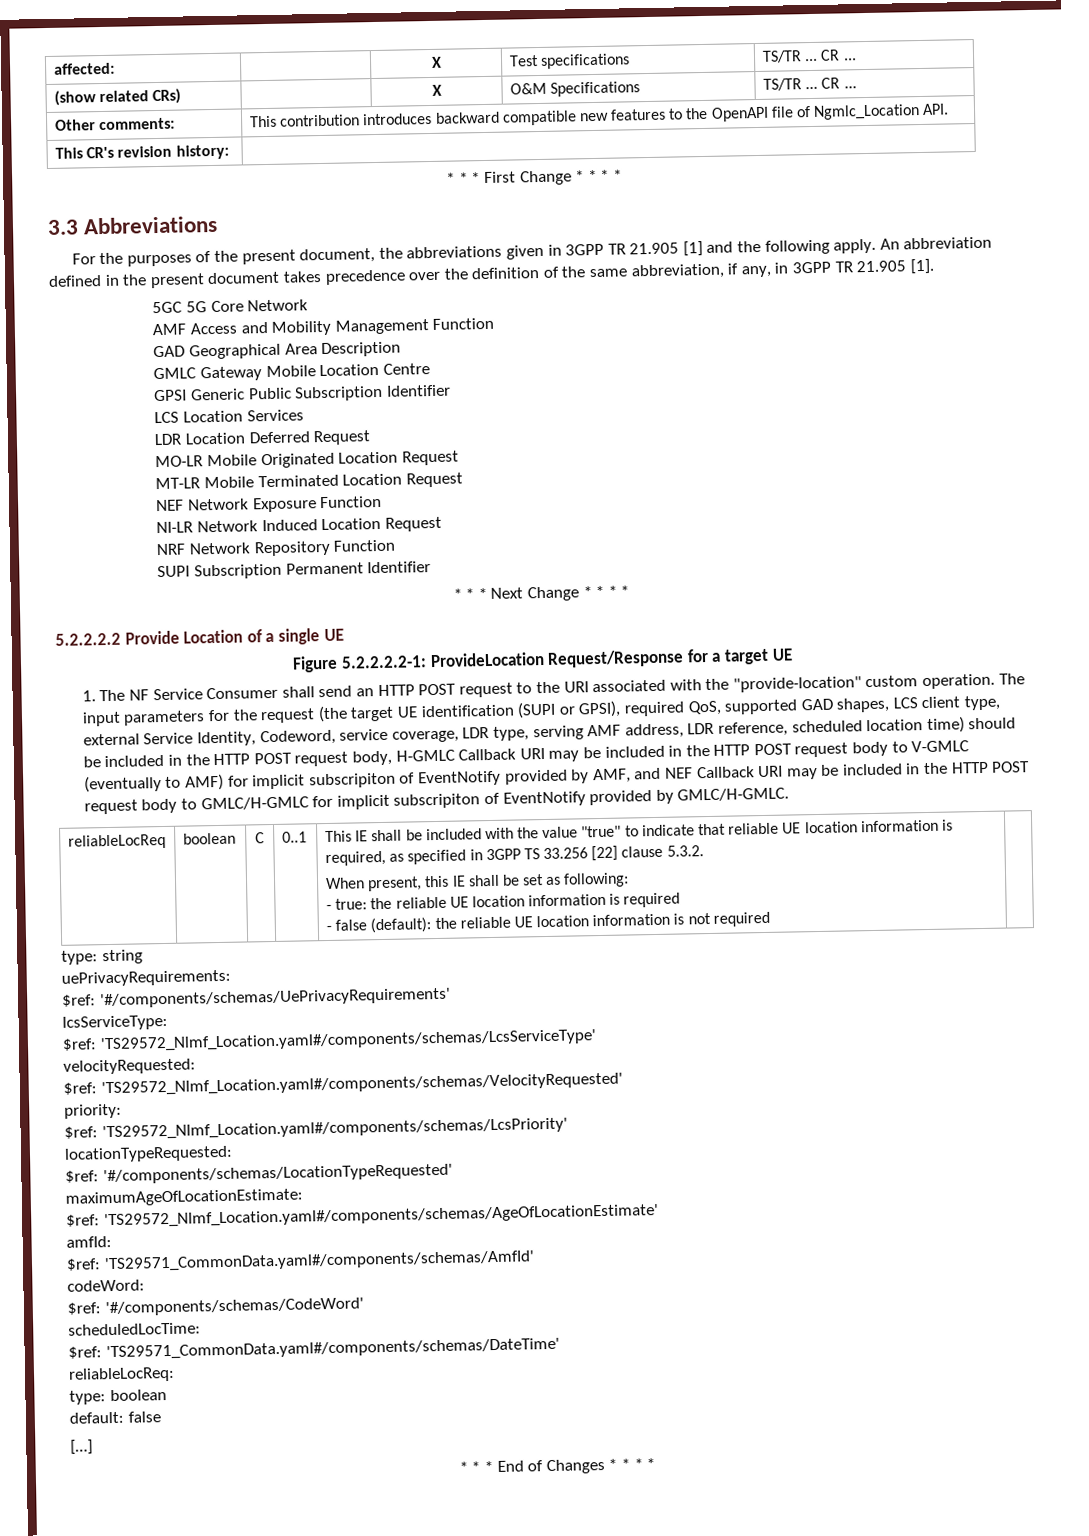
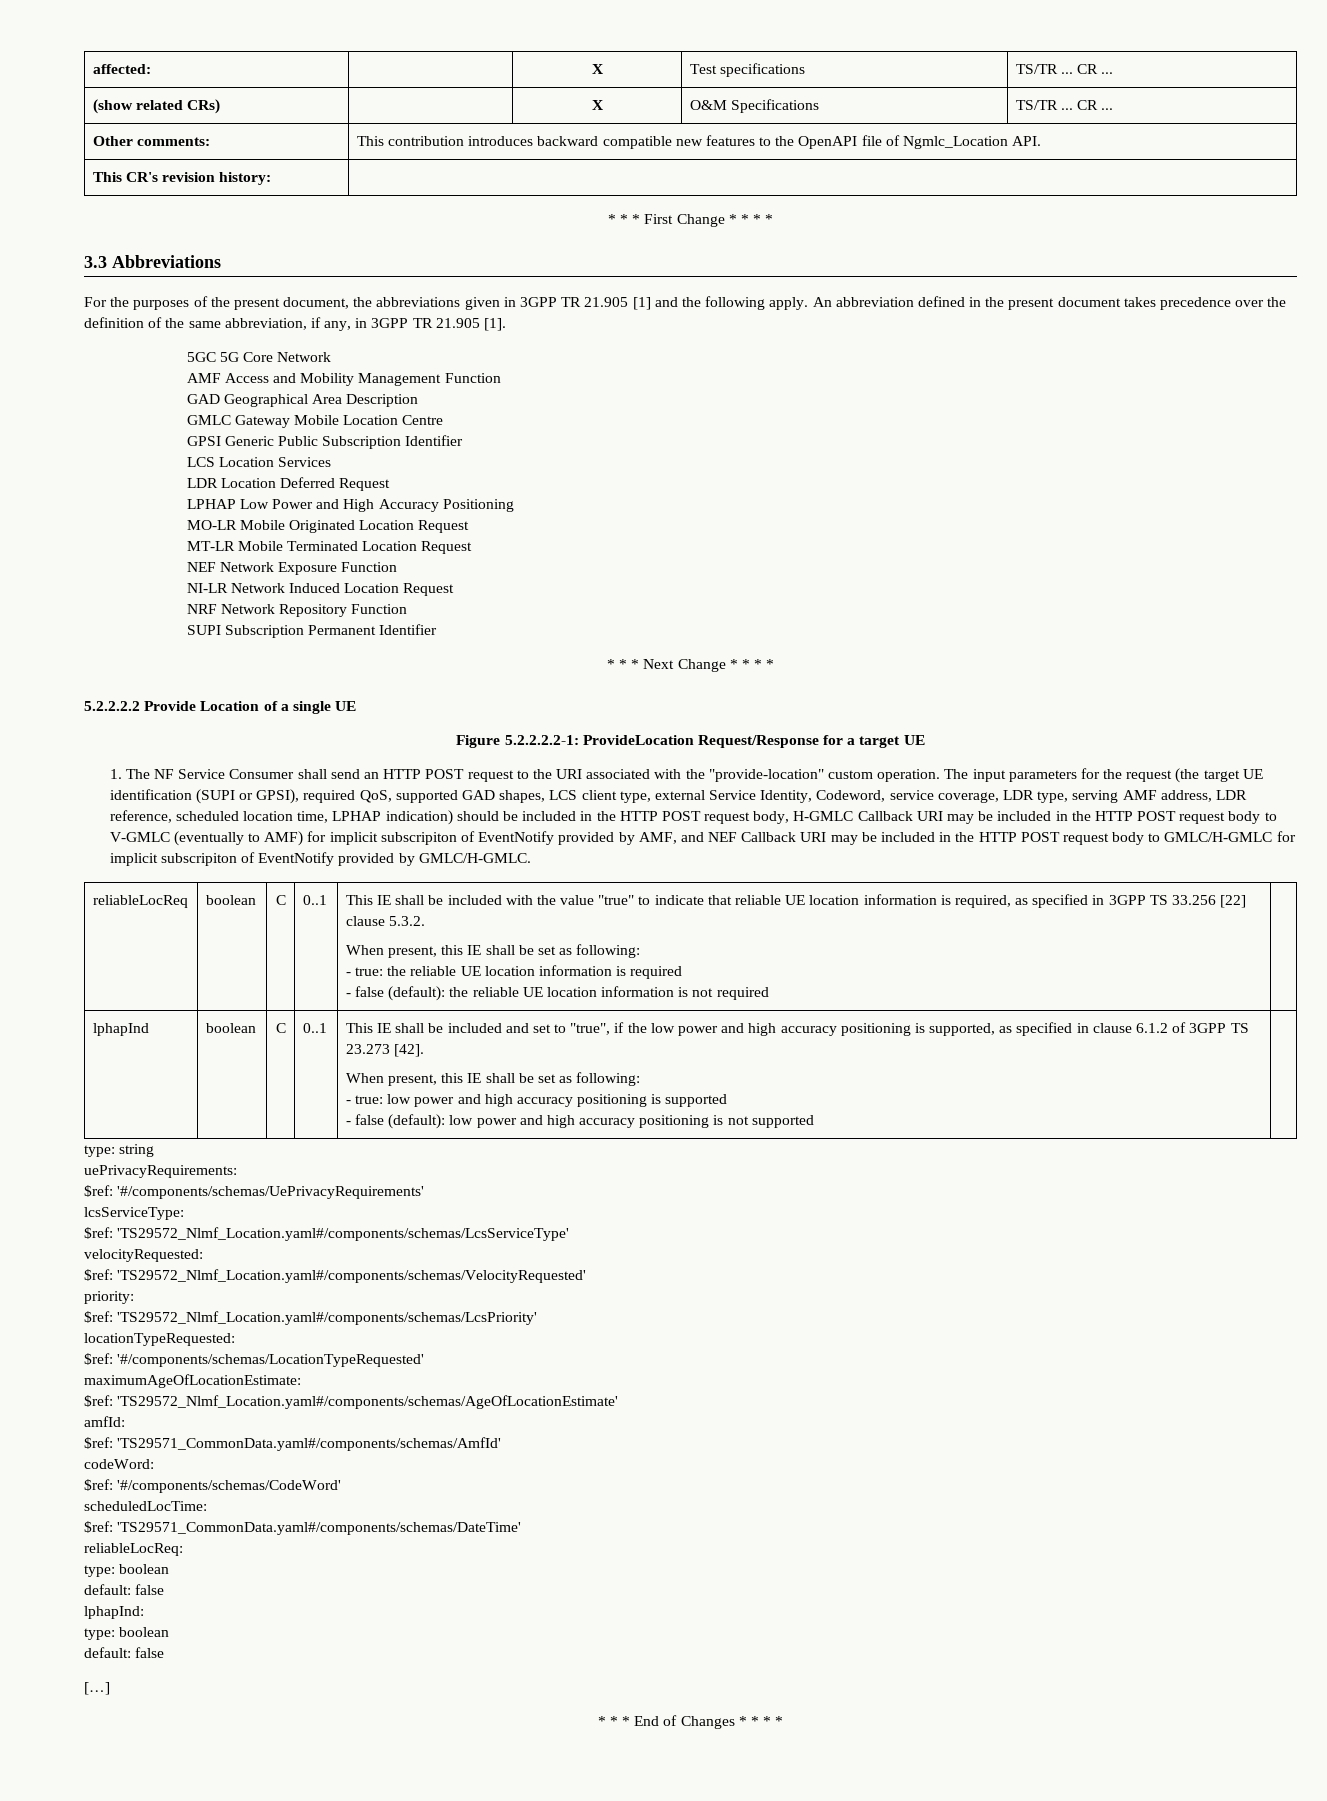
(372, 438) none -> [186,499,514,512] // LPHAP Low Power and High Accuracy Positioning
[926,716,965,733] time) -> [297,810,453,825] time, LPHAP indication)
(770, 919) none -> [92,1023,149,1036] [205,1023,256,1033] [275,1023,286,1033] [302,1023,327,1033] [345,1022,1249,1036] [345,1044,424,1057] [345,1072,641,1086] [345,1094,728,1107] [345,1114,814,1129] // lphapInd | boolean | C | 0..1 | This IE shall be included and set to "true", if the low power and high accuracy positioning is supported, as specified in clause 6.1.2 of 3GPP TS 23.273 [42]. // When present, this IE shall be set as following: // - true: low power and high accuracy positioning is supported // - false (default): low power and high accuracy positioning is not supported |
(161, 1417) none -> [84,1606,144,1619] [84,1627,170,1640] [84,1647,165,1658] // lphapInd: // type: boolean // default: false

